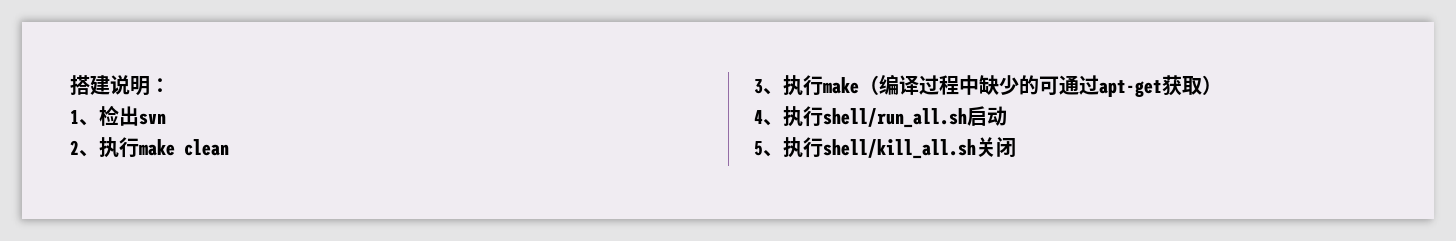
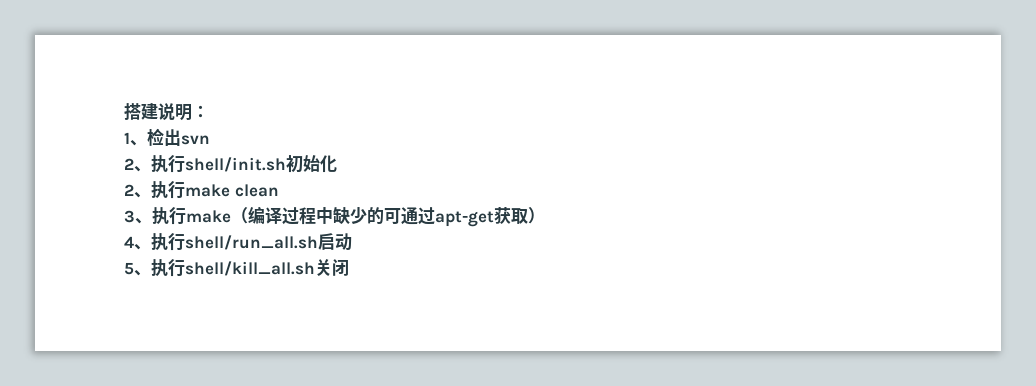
(166, 119) none -> [124,155,337,173] // 2、执行shell/init.sh初始化

